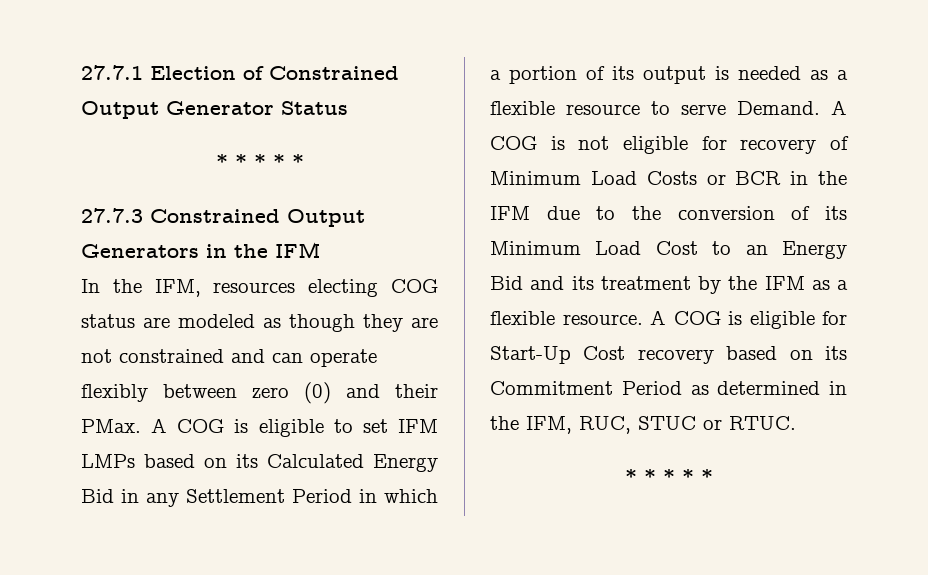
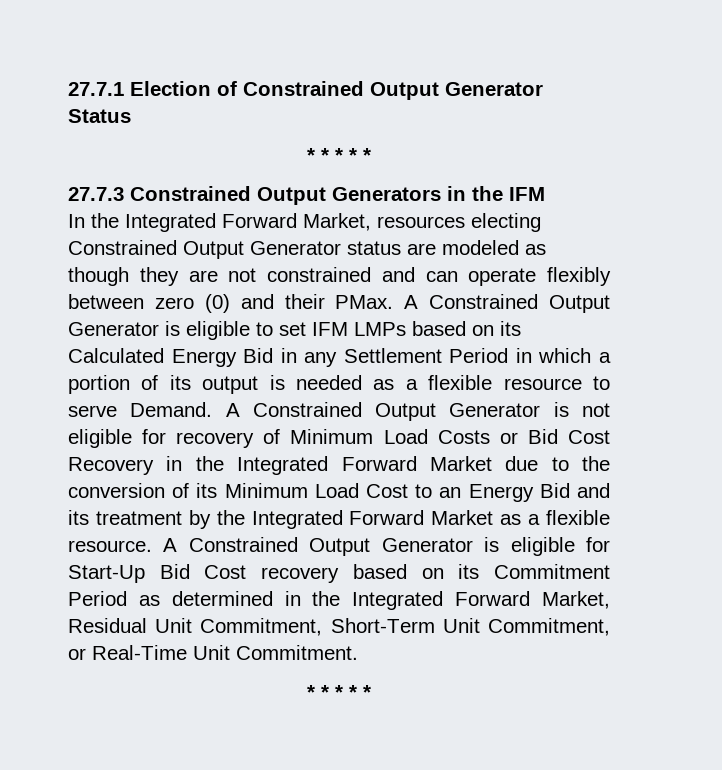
[154,279,439,297] IFM, resources electing COG -> [125,213,541,232] [68,240,341,259] Integrated Forward Market, resources electing Constrained Output Generator
[177,419,225,433] COG -> [429,294,610,313] [68,322,159,336] Constrained Output Generator
[490,136,537,150] COG -> [252,402,541,421] Constrained Output Generator
[735,171,847,185] [490,206,530,220] BCR in the IFM -> [527,429,610,444] [68,456,492,475] Bid Cost Recovery in the Integrated Forward Market
[764,276,805,290] IFM -> [251,510,494,529] Integrated Forward Market
[673,311,721,325] COG -> [188,537,473,556] Constrained Output Generator
(571, 355) none -> [159,564,190,579] Bid
[526,416,796,434] IFM, RUC, STUC or RTUC. -> [352,591,610,610] [68,618,610,636] [68,645,358,660] Integrated Forward Market, Residual Unit Commitment, Short-Term Unit Commitment, or Real-Time Unit Commitment.

